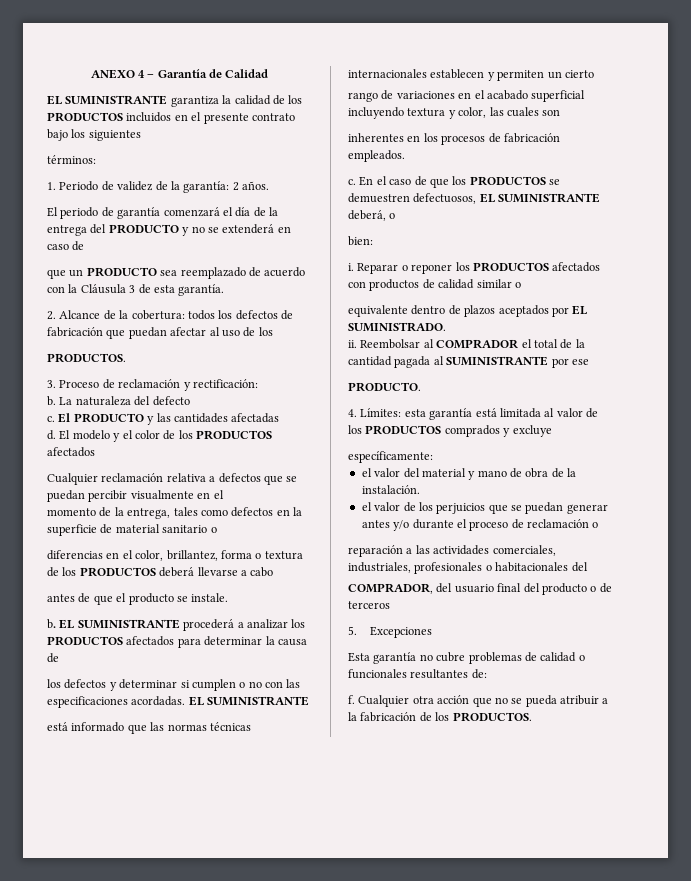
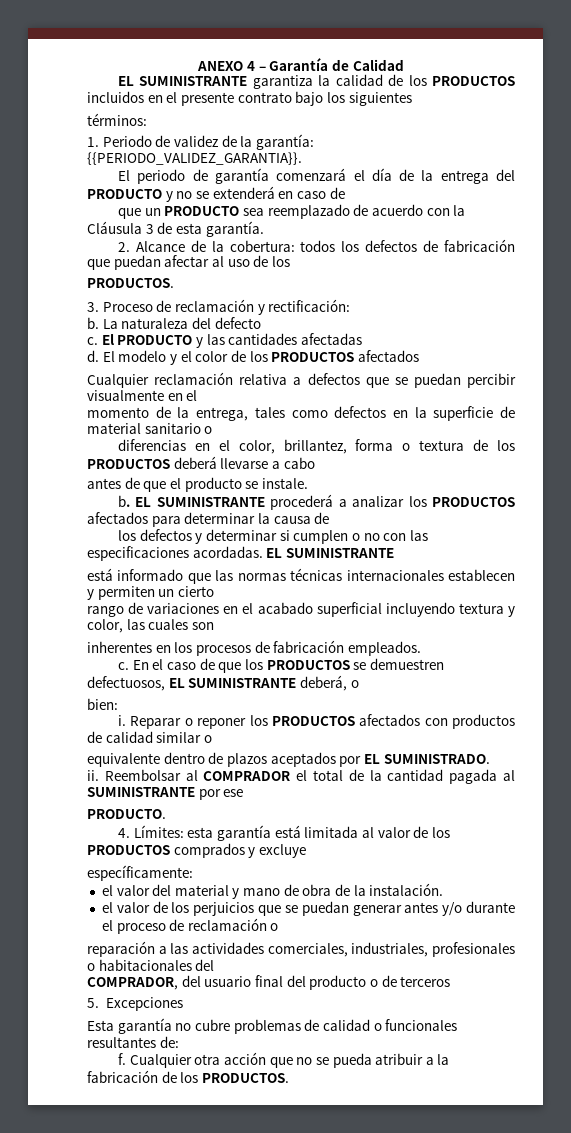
[232,181,269,191] 2 años. -> [87,152,302,165] {{PERIODO_VALIDEZ_GARANTIA}}.

